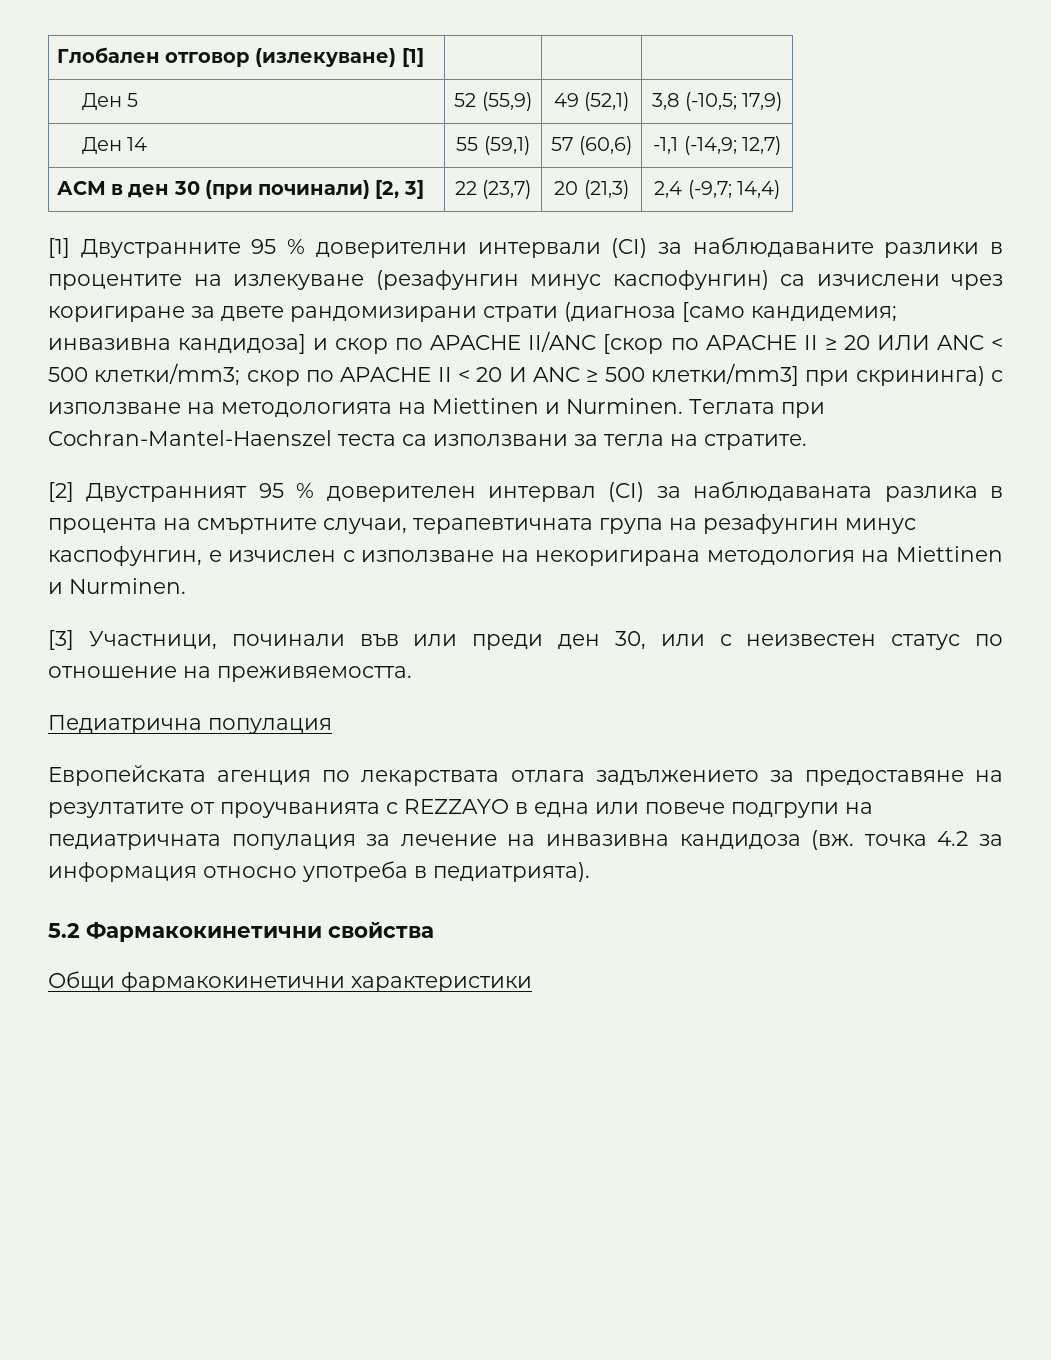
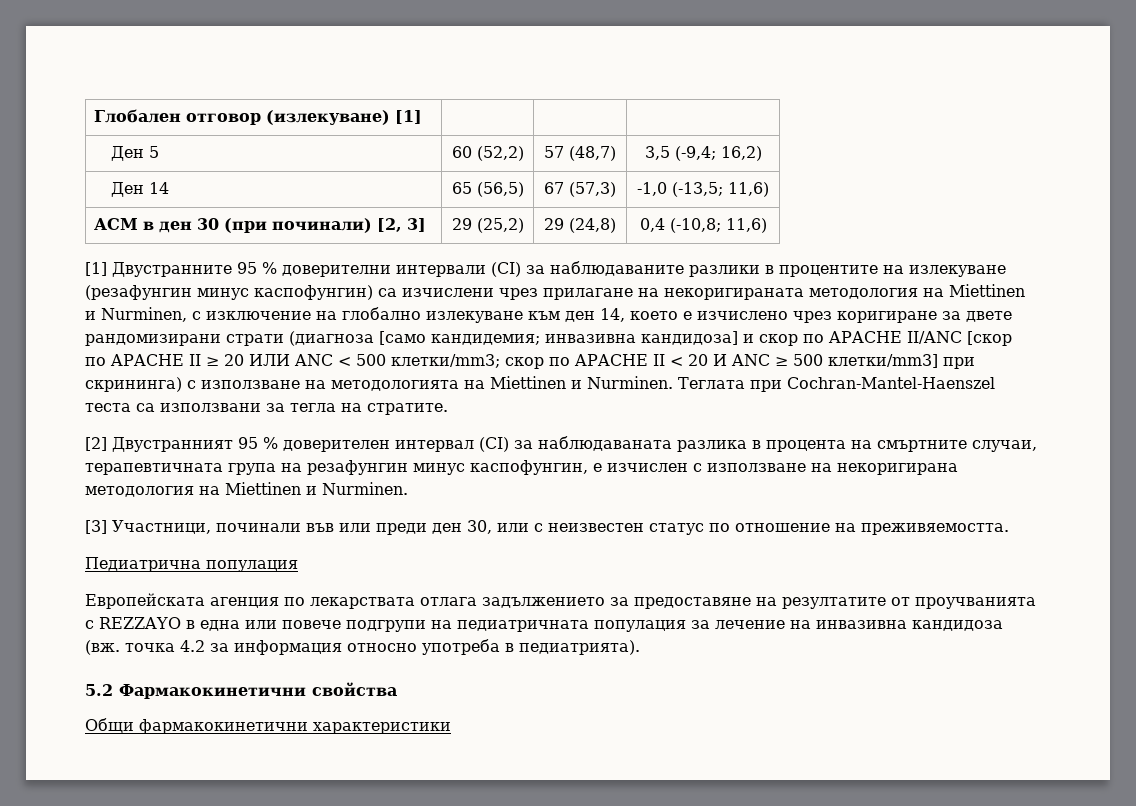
[454,92,532,111] [553,92,630,111] [652,92,782,111] [81,137,147,155] [456,136,530,155] [551,136,632,155] [653,136,781,155] 52 (55,9) | 49 (52,1) | 3,8 (-10,5; 17,9) // Ден 14 | 55 (59,1) | 57 (60,6) | -1,1 (-14,9; 12,7) -> [451,146,524,161] [544,146,616,161] [644,146,762,161] [111,182,170,197] [451,182,524,197] [544,182,616,197] [637,182,769,197] 60 (52,2) | 57 (48,7) | 3,5 (-9,4; 16,2) // Ден 14 | 65 (56,5) | 67 (57,3) | -1,0 (-13,5; 11,6)
[454,180,532,199] [554,180,629,199] [654,180,780,199] 22 (23,7) | 20 (21,3) | 2,4 (-9,7; 14,4) -> [451,218,524,233] [544,218,616,233] [639,218,767,233] 29 (25,2) | 29 (24,8) | 0,4 (-10,8; 11,6)
(1003, 282) none -> [543,284,1025,300] [85,307,832,323] прилагане на некоригираната методология на Miettinen и Nurminen, с изключение на глобално излекуване към ден 14, което е изчислено чрез

